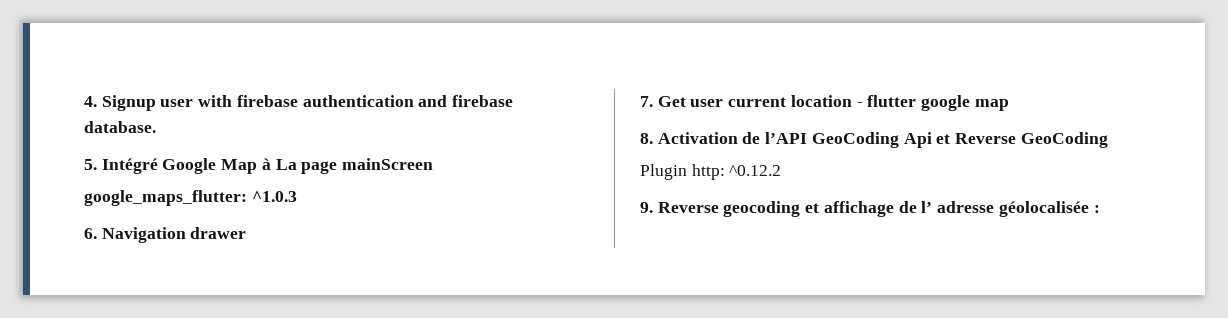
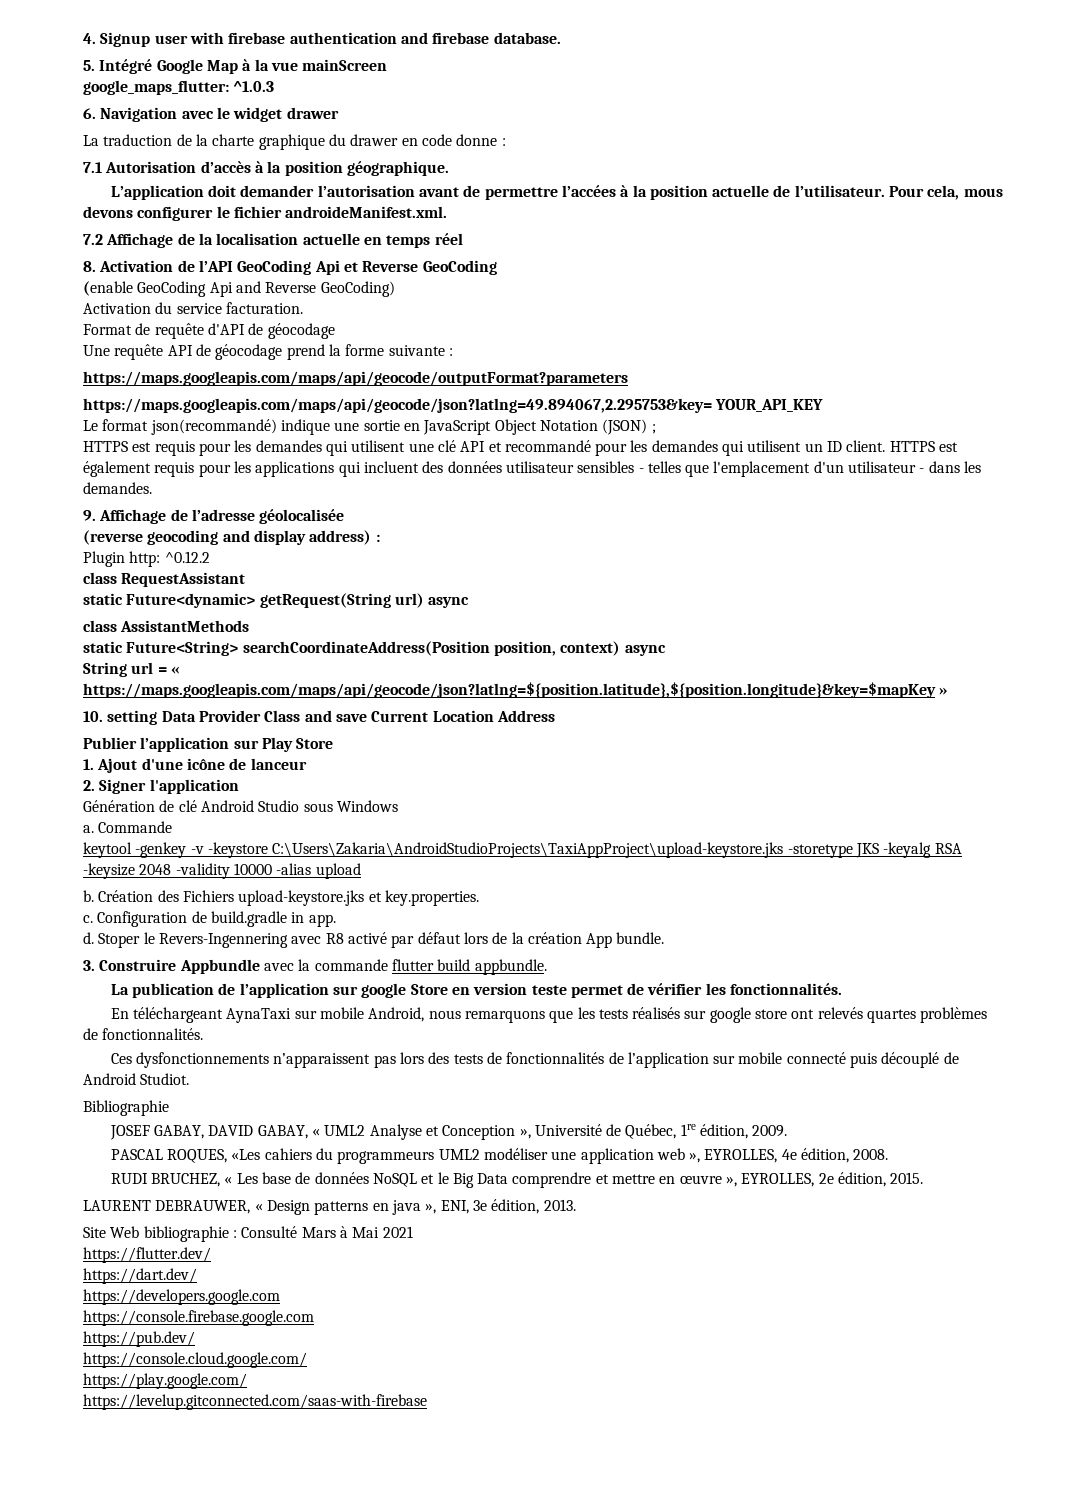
[275,159,338,174] La page -> [254,59,298,71] la vue
[190,227,247,239] [640,95,1009,111] drawer // 7. Get user current location - flutter google map -> [181,107,339,122] [83,134,506,150] [83,161,449,176] [110,185,1003,200] [83,206,448,221] [83,233,463,248] avec le widget drawer // La traduction de la charte graphique du drawer en code donne : // 7.1 Autorisation d’accès à la position géographique. // L’application doit demander l’autorisation avant de permettre l’accées à la position actuelle de l’utilisateur. Pour cela, mous devons configurer le fichier androideManifest.xml. // 7.2 Affichage de la localisation actuelle en temps réel
[640,164,782,180] [640,201,1100,217] Plugin http: ^0.12.2 // 9. Reverse geocoding et affichage de l’ adresse géolocalisée : -> [83,281,395,297] [83,302,303,314] [83,323,335,339] [83,344,453,360] [83,371,628,386] [83,398,824,413] [83,419,656,435] [83,440,959,456] [83,461,982,477] [83,482,152,494] [83,509,345,524] [83,530,380,545] [83,551,210,567] [83,572,246,587] [83,593,470,608] [83,620,250,632] [83,641,666,656] [83,662,180,677] [83,682,949,698] [83,710,555,725] [83,737,334,752] [83,758,307,773] [83,779,239,794] [83,800,398,812] [83,821,173,833] [83,842,962,858] [83,863,361,879] [83,890,479,906] [83,911,336,927] [83,932,665,948] [83,959,547,975] [110,983,843,998] [110,1007,988,1023] [83,1028,204,1040] [110,1052,959,1068] [83,1073,190,1085] [83,1100,169,1116] [109,1124,788,1140] [110,1148,889,1164] [110,1172,924,1188] [83,1199,576,1215] [83,1226,413,1242] [83,1247,211,1263] [83,1268,197,1284] [83,1289,280,1305] [83,1310,314,1326] [83,1331,195,1347] [83,1352,307,1368] [83,1373,247,1389] [83,1394,427,1410] (enable GeoCoding Api and Reverse GeoCoding) // Activation du service facturation. // Format de requête d'API de géocodage // Une requête API de géocodage prend la forme suivante : // https://maps.googleapis.com/maps/api/geocode/outputFormat?parameters // https://maps.googleapis.com/maps/api/geocode/json?latlng=49.894067,2.295753&key= YOUR_API_KEY // Le format json(recommandé) indique une sortie en JavaScript Object Notation (JSON) ; // HTTPS est requis pour les demandes qui utilisent une clé API et recommandé pour les demandes qui utilisent un ID client. HTTPS est également requis pour les applications qui incluent des données utilisateur sensibles - telles que l'emplacement d'un utilisateur - dans les demandes. // 9. Affichage de l’adresse géolocalisée // (reverse geocoding and display address) : // Plugin http: ^0.12.2 // class RequestAssistant // static Future<dynamic> getRequest(String url) async // class AssistantMethods // static Future<String> searchCoordinateAddress(Position position, context) async // String url = « https://maps.googleapis.com/maps/api/geocode/json?latlng=${position.latitude},${position.longitude}&key=$mapKey » // 10. setting Data Provider Class and save Current Location Address // Publier l’application sur Play Store // 1. Ajout d'une icône de lanceur // 2. Signer l'application // Génération de clé Android Studio sous Windows // a. Commande // keytool -genkey -v -keystore C:\Users\Zakaria\AndroidStudioProjects\TaxiAppProject\upload-keystore.jks -storetype JKS -keyalg RSA -keysize 2048 -validity 10000 -alias upload // b. Création des Fichiers upload-keystore.jks et key.properties. // c. Configuration de build.gradle in app. // d. Stoper le Revers-Ingennering avec R8 activé par défaut lors de la création App bundle. // 3. Construire Appbundle avec la commande flutter build appbundle. // La publication de l’application sur google Store en version teste permet de vérifier les fonctionnalités. // En téléchargeant AynaTaxi sur mobile Android, nous remarquons que les tests réalisés sur google store ont relevés quartes problèmes de fonctionnalités. // Ces dysfonctionnements n’apparaissent pas lors des tests de fonctionnalités de l’application sur mobile connecté puis découplé de Android Studiot. // Bibliographie // JOSEF GABAY, DAVID GABAY, « UML2 Analyse et Conception », Université de Québec, 1re édition, 2009. // PASCAL ROQUES, «Les cahiers du programmeurs UML2 modéliser une application web », EYROLLES, 4e édition, 2008. // RUDI BRUCHEZ, « Les base de données NoSQL et le Big Data comprendre et mettre en œuvre », EYROLLES, 2e édition, 2015. // LAURENT DEBRAUWER, « Design patterns en java », ENI, 3e édition, 2013. // Site Web bibliographie : Consulté Mars à Mai 2021 // https://flutter.dev/ // https://dart.dev/ // https://developers.google.com // https://console.firebase.google.com // https://pub.dev/ // https://console.cloud.google.com/ // https://play.google.com/ // https://levelup.gitconnected.com/saas-with-firebase

